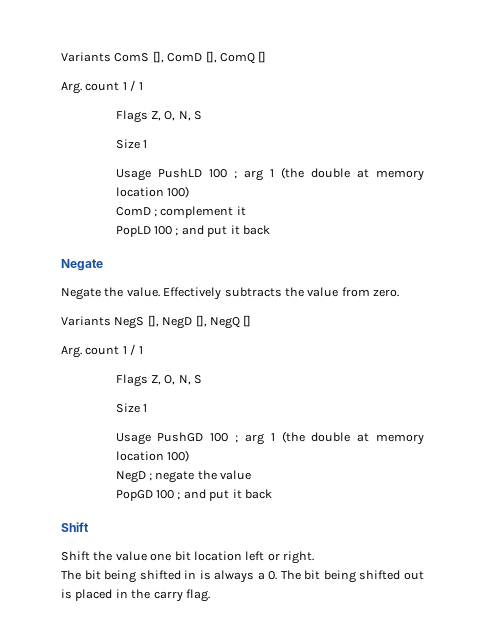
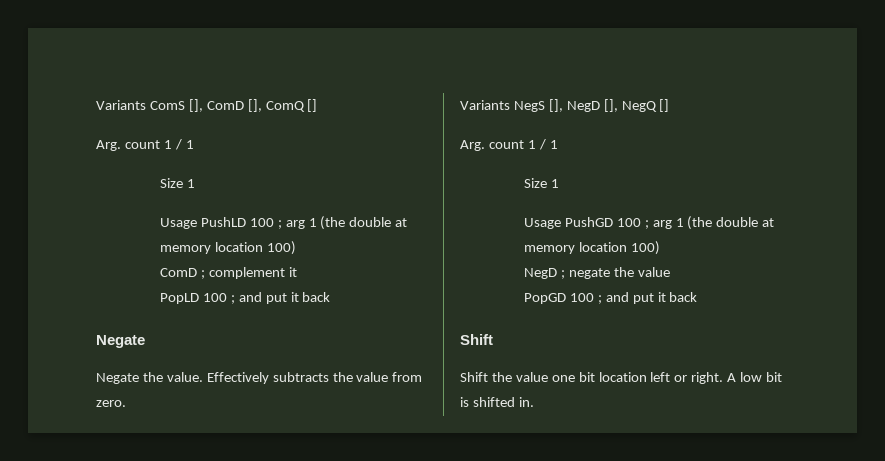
[115,110,203,123] // Flags Z, O, N, S -> (194, 144) none
[115,374,203,387] // Flags Z, O, N, S -> (558, 144) none
[61,570,425,583] [61,589,210,602] // The bit being shifted in is always a 0. The bit being shifted out is placed in the carry flag. -> [727,372,783,382] [460,397,534,407] A low bit is shifted in.

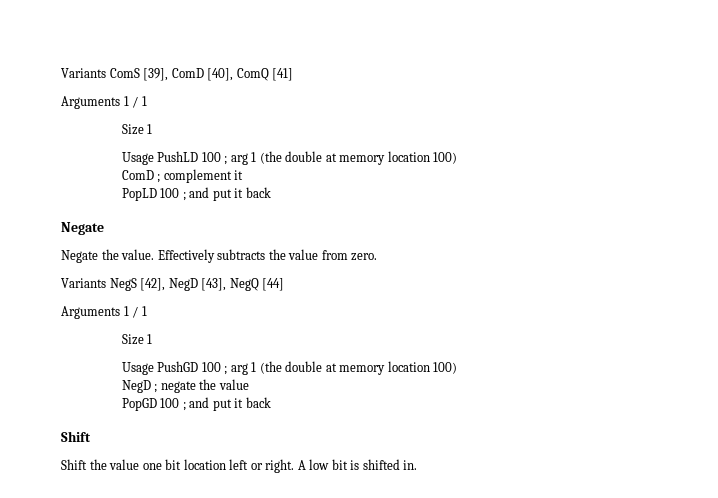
[188,99,318,112] [96,140,160,151] [], ComD [], ComQ [] // Arg. count -> [143,68,294,81] [61,96,120,109] [39], ComD [40], ComQ [41] // Arguments
[548,99,670,112] [460,140,524,151] [], NegD [], NegQ [] // Arg. count -> [140,278,285,291] [61,306,120,319] [42], NegD [43], NegQ [44] // Arguments

